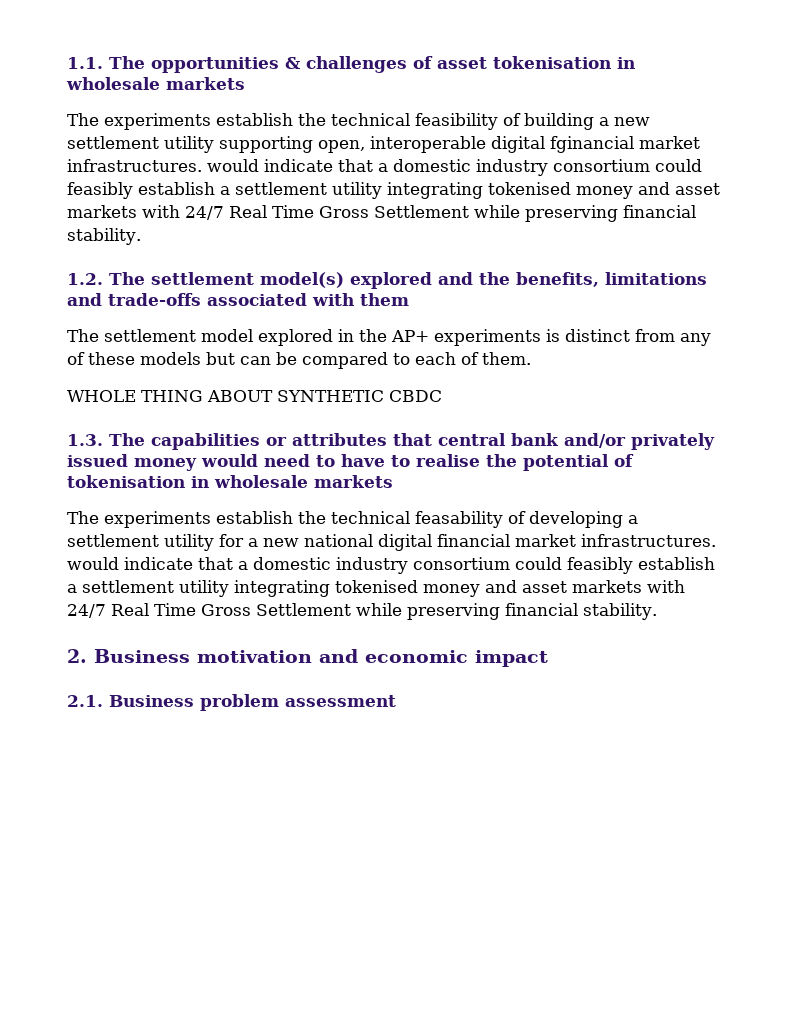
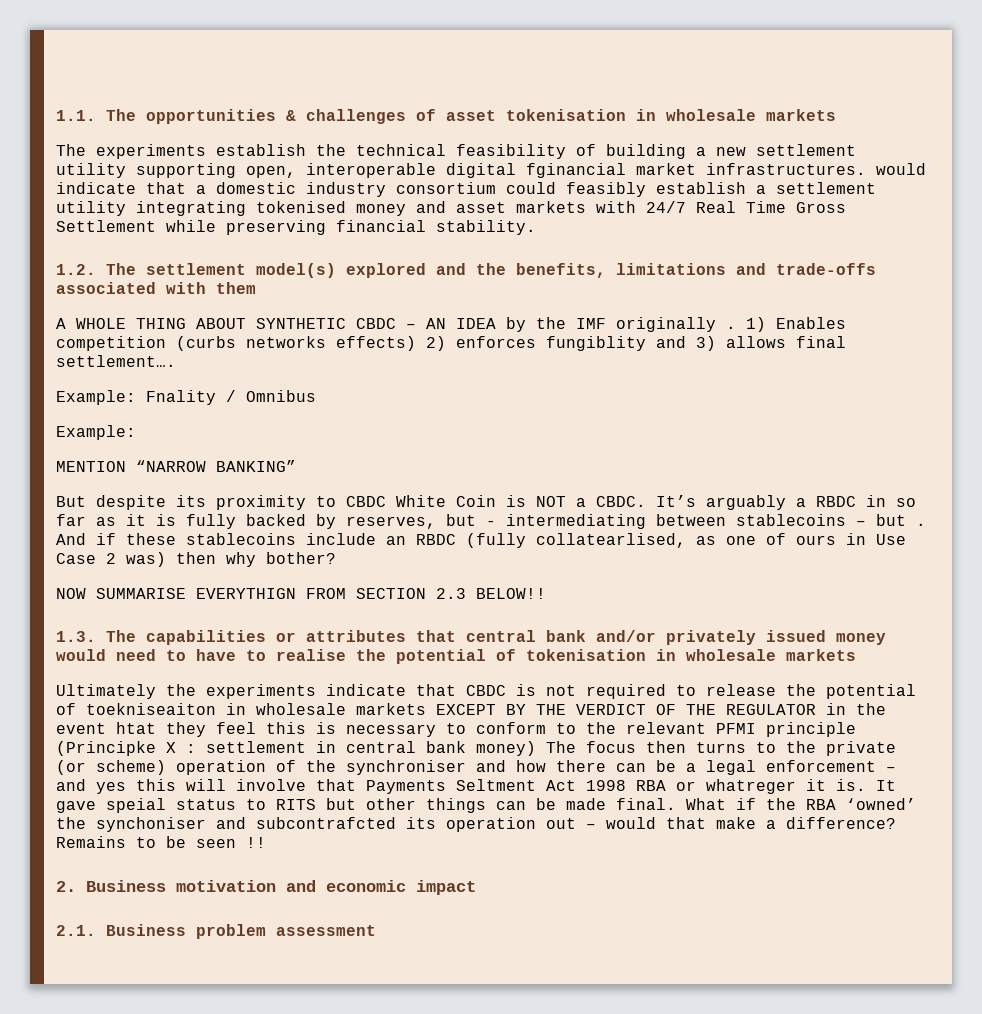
[67,329,711,346] [67,352,531,369] The settlement model explored in the AP+ experiments is distinct from any of these models but can be compared to each of them. // -> [56,318,66,329] A
(442, 396) none -> [406,317,846,332] [56,336,846,351] [56,355,176,367] [56,390,316,405] [56,425,136,440] [56,460,296,472] [56,495,916,510] [56,514,926,529] [56,533,906,548] [56,552,336,567] [56,588,546,599] – AN IDEA by the IMF originally . 1) Enables competition (curbs networks effects) 2) enforces fungiblity and 3) allows final settlement…. // Example: Fnality / Omnibus // Example: // MENTION “NARROW BANKING” // But despite its proximity to CBDC White Coin is NOT a CBDC. It’s arguably a RBDC in so far as it is fully backed by reserves, but - intermediating between stablecoins – but . And if these stablecoins include an RBDC (fully collatearlised, as one of ours in Use Case 2 was) then why bother? // NOW SUMMARISE EVERYTHIGN FROM SECTION 2.3 BELOW!!
[67,511,638,528] [67,534,716,551] [67,557,715,574] [67,580,685,597] [67,603,657,620] The experiments establish the technical feasability of developing a settlement utility for a new national digital financial market infrastructures. would indicate that a domestic industry consortium could feasibly establish a settlement utility integrating tokenised money and asset markets with 24/7 Real Time Gross Settlement while preserving financial stability. -> [56,684,916,699] [56,703,886,715] [56,722,856,737] [56,741,896,756] [56,760,896,775] [56,779,896,794] [56,798,916,813] [56,817,896,832] [56,836,266,848] Ultimately the experiments indicate that CBDC is not required to release the potential of toekniseaiton in wholesale markets EXCEPT BY THE VERDICT OF THE REGULATOR in the event htat they feel this is necessary to conform to the relevant PFMI principle (Principke X : settlement in central bank money) The focus then turns to the private (or scheme) operation of the synchroniser and how there can be a legal enforcement – and yes this will involve that Payments Seltment Act 1998 RBA or whatreger it is. It gave speial status to RITS but other things can be made final. What if the RBA ‘owned’ the synchoniser and subcontrafcted its operation out – would that make a difference? Remains to be seen !!

